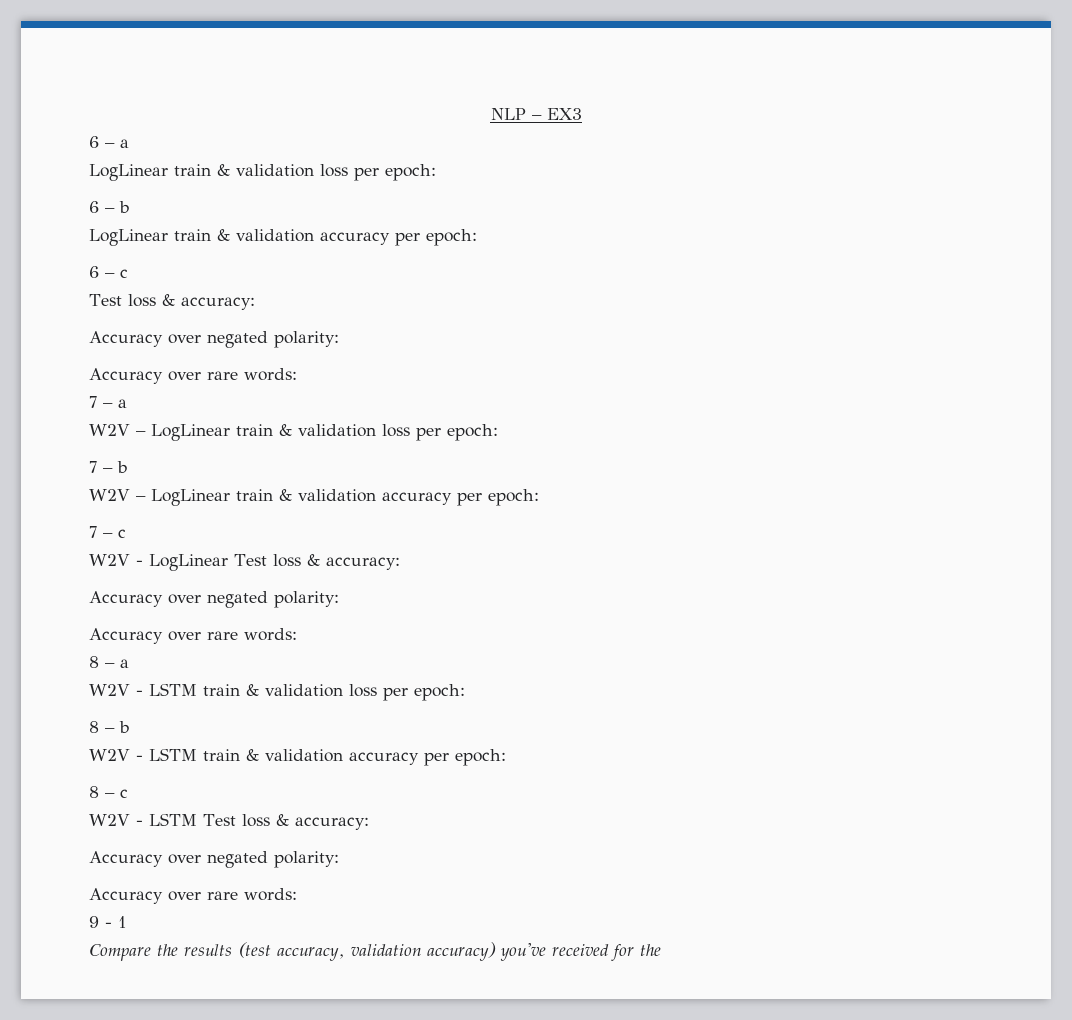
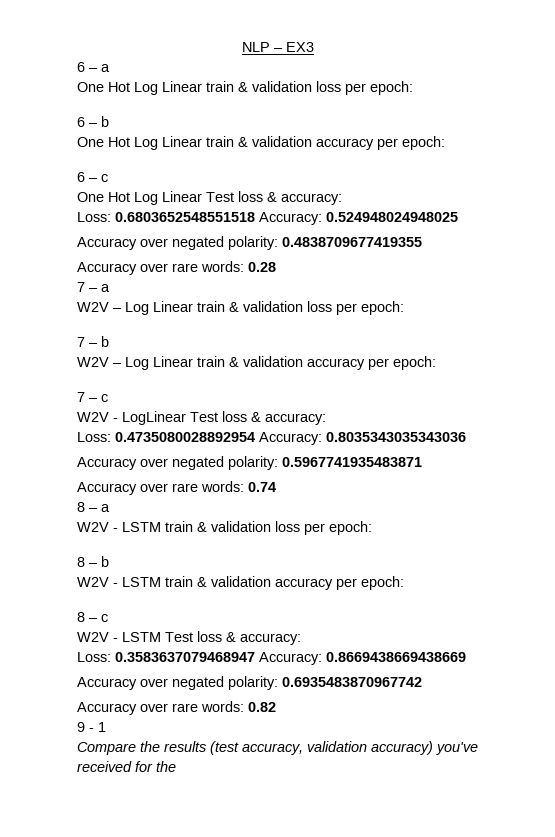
[89,164,168,181] LogLinear -> [77,81,202,95] One Hot Log Linear
[89,229,168,246] LogLinear -> [77,136,202,150] One Hot Log Linear
[89,294,255,310] [89,331,339,348] [89,368,297,384] Test loss & accuracy: // Accuracy over negated polarity: // Accuracy over rare words: -> [77,191,342,205] [77,212,458,225] [77,236,422,250] [77,261,276,275] One Hot Log Linear Test loss & accuracy: // Loss: 0.6803652548551518 Accuracy: 0.524948024948025 // Accuracy over negated polarity: 0.4838709677419355 // Accuracy over rare words: 0.28
[151,424,230,441] LogLinear -> [125,301,193,315] Log Linear
[151,489,230,506] LogLinear -> [125,356,193,370] Log Linear
[89,591,339,608] [89,628,297,644] // Accuracy over negated polarity: // Accuracy over rare words: -> [77,432,466,445] [77,456,422,470] [77,481,276,495] // Loss: 0.4735080028892954 Accuracy: 0.8035343035343036 // Accuracy over negated polarity: 0.5967741935483871 // Accuracy over rare words: 0.74
[89,851,339,868] [89,888,297,904] // Accuracy over negated polarity: // Accuracy over rare words: -> [77,652,466,665] [77,676,422,690] [77,701,276,715] // Loss: 0.3583637079468947 Accuracy: 0.8669438669438669 // Accuracy over negated polarity: 0.6935483870967742 // Accuracy over rare words: 0.82

